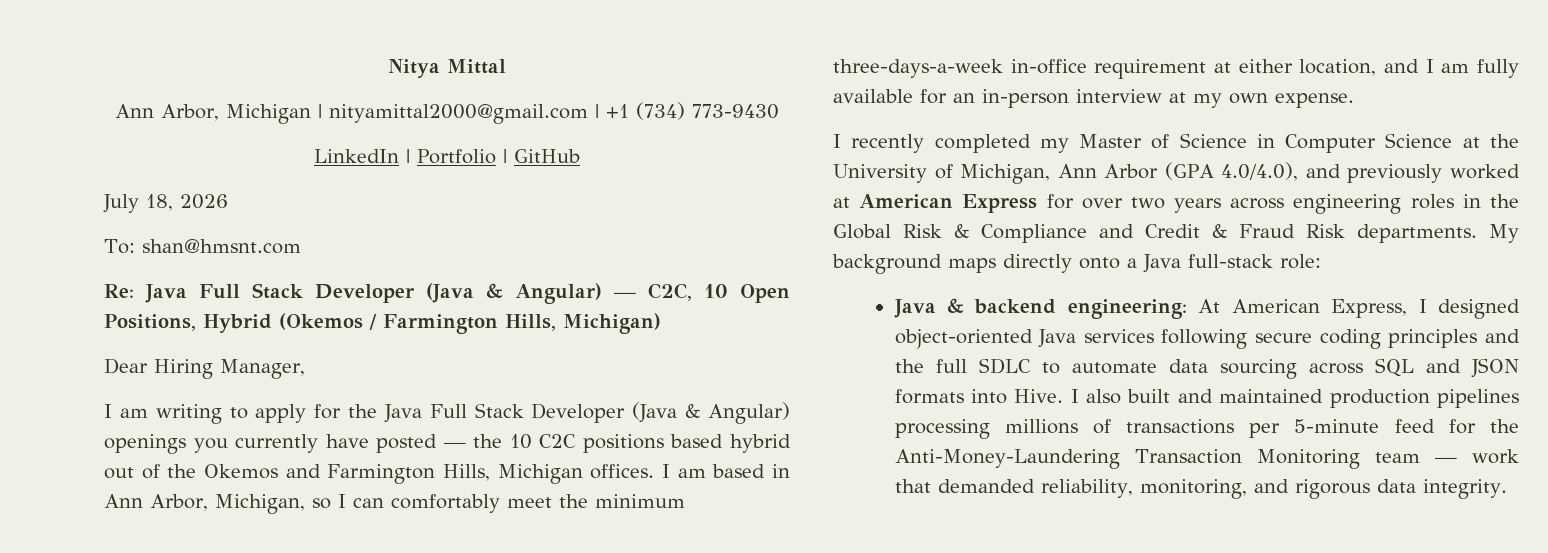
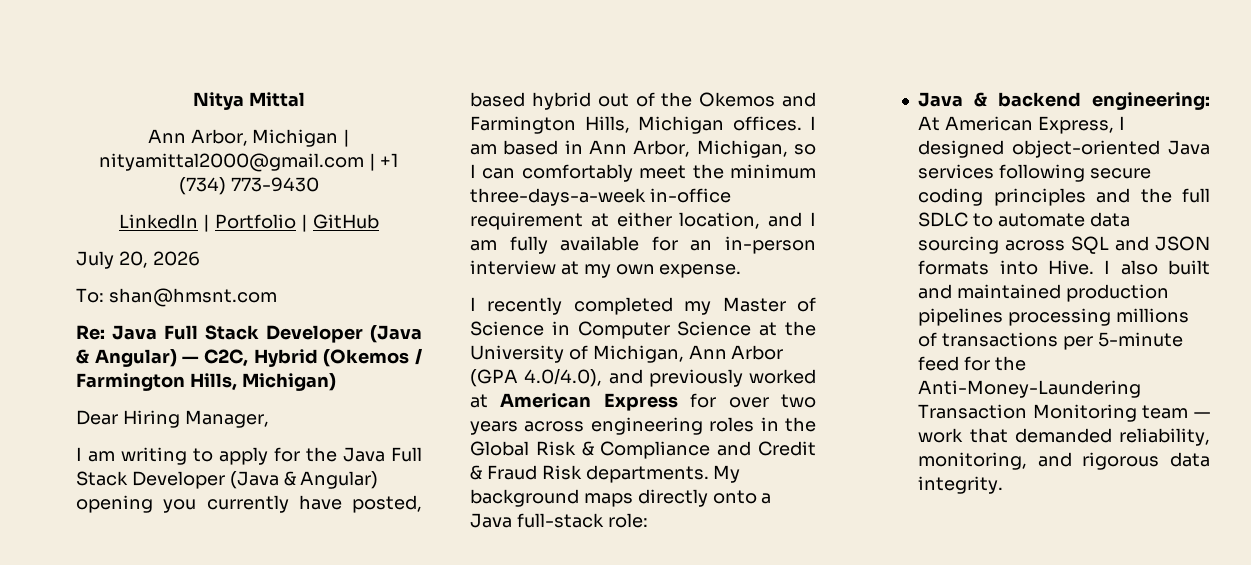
[146,194,173,211] 18, -> [118,251,148,268] 20,
[704,284,790,303] [104,314,196,331] 10 Open Positions, -> (249, 358) none
[104,434,186,454] openings -> [76,495,153,513] opening
[376,434,664,453] posted — the 10 C2C positions -> [352,495,422,513] posted,

